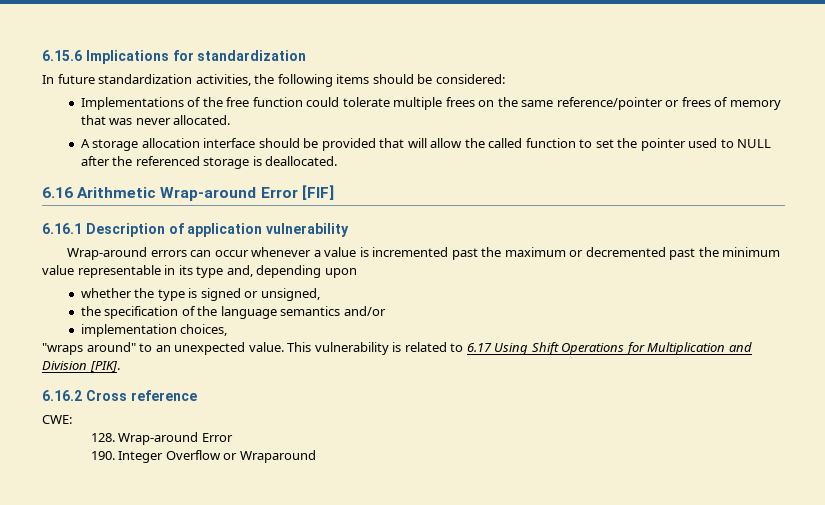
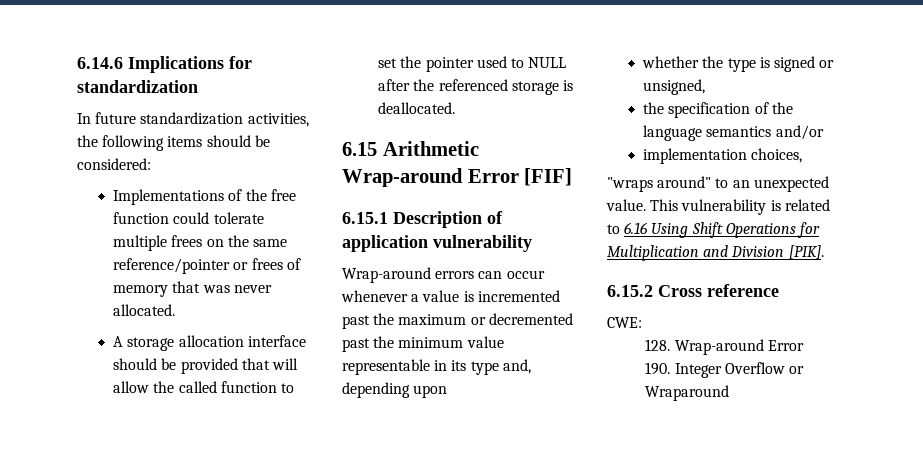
[42,50,82,61] 6.15.6 -> [77,57,123,69] 6.14.6
[42,187,73,198] 6.16 -> [342,142,377,156] 6.15
[42,223,82,234] 6.16.1 -> [342,212,388,224] 6.15.1
[466,343,492,352] 6.17 -> [624,222,649,234] 6.16
[42,390,82,401] 6.16.2 -> [607,285,653,297] 6.15.2

